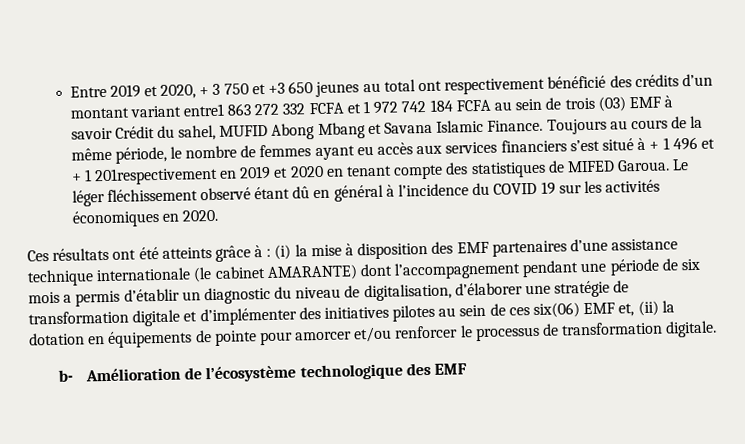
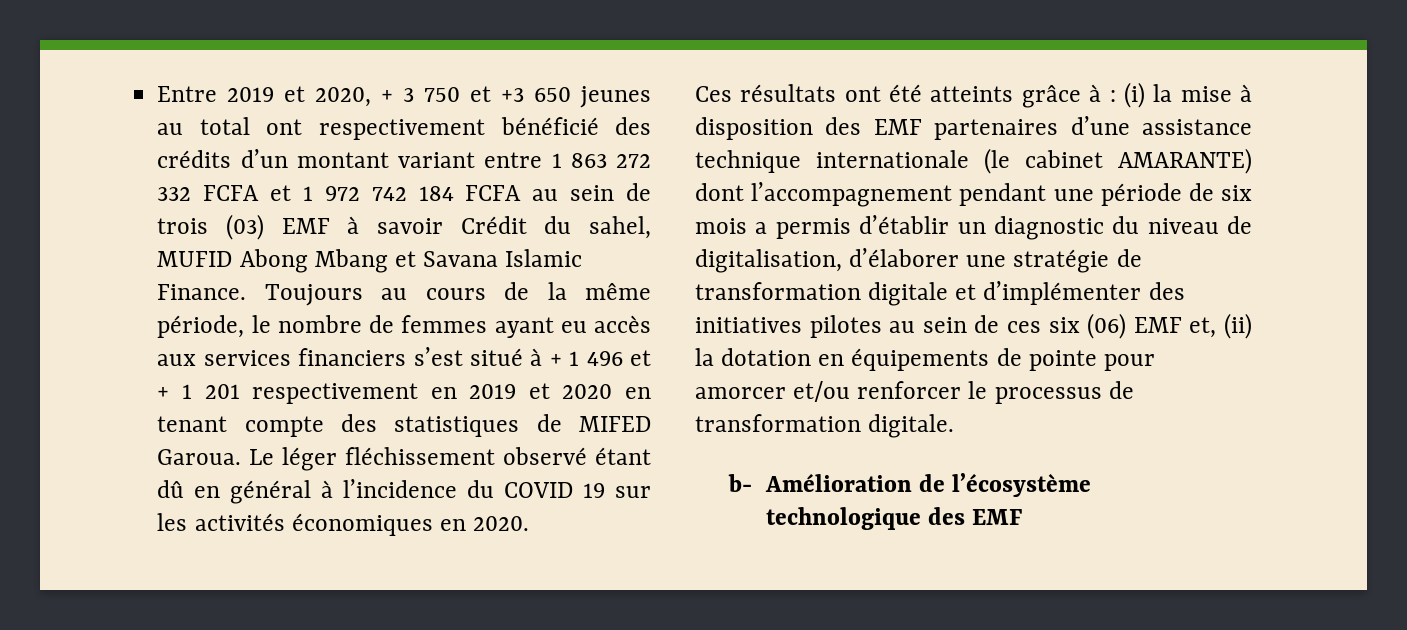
[182,103,224,117] entre1 -> [484,152,562,168] entre 1
[93,166,218,186] 201respectivement -> [204,383,419,404] 201 respectivement
[533,302,581,319] six(06) -> [1048,313,1127,339] six (06)

